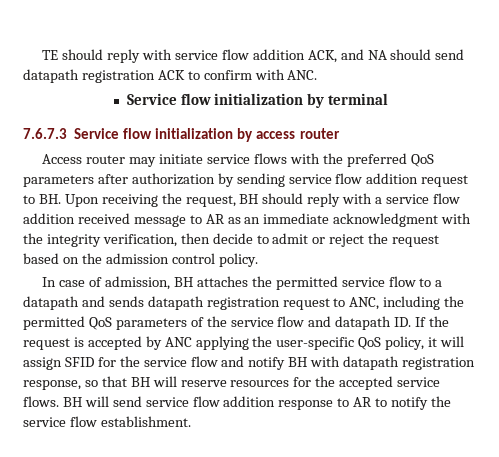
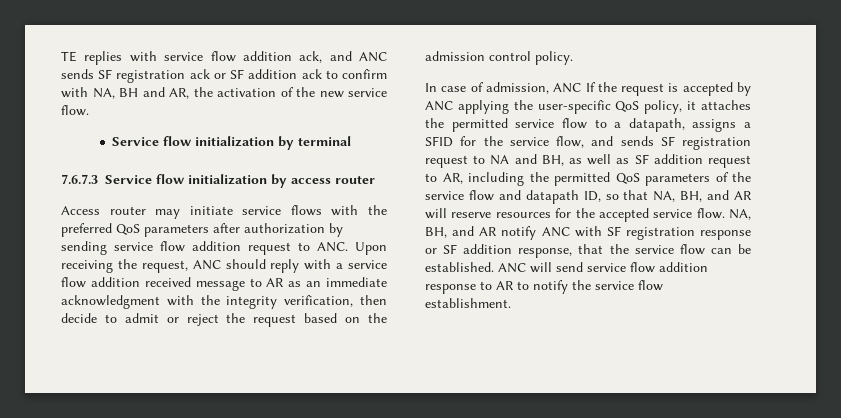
[62,49,141,63] should reply -> [84,51,123,65] replies
[307,49,465,63] [23,69,318,83] ACK, and NA should send datapath registration ACK to confirm with ANC. -> [299,51,387,63] [61,69,387,83] [61,87,387,99] [61,105,89,116] ack, and ANC sends SF registration ack or SF addition ack to confirm with NA, BH and AR, the activation of the new service flow.
[38,194,61,204] BH. -> [317,242,348,252] ANC.
[239,194,259,204] BH -> [192,260,221,270] ANC
[173,276,443,290] [23,296,465,310] [23,316,412,330] BH attaches the permitted service flow to a datapath and sends datapath registration request to ANC, including the permitted QoS parameters of the service flow and datapath ID. -> [553,83,582,93] ANC
[440,336,465,347] [23,356,476,370] [23,376,150,390] will assign SFID for the service flow and notify BH with datapath registration response, so that BH -> [701,100,751,110] [425,118,751,132] [425,136,751,150] [425,154,751,168] [425,172,751,186] [425,190,752,204] attaches the permitted service flow to a datapath, assigns a SFID for the service flow, and sends SF registration request to NA and BH, as well as SF addition request to AR, including the permitted QoS parameters of the service flow and datapath ID, so that NA, BH, and AR
[23,396,82,407] flows. BH -> [696,208,751,220] [425,226,751,240] [425,244,751,258] [425,262,526,273] flow. NA, BH, and AR notify ANC with SF registration response or SF addition response, that the service flow can be established. ANC

